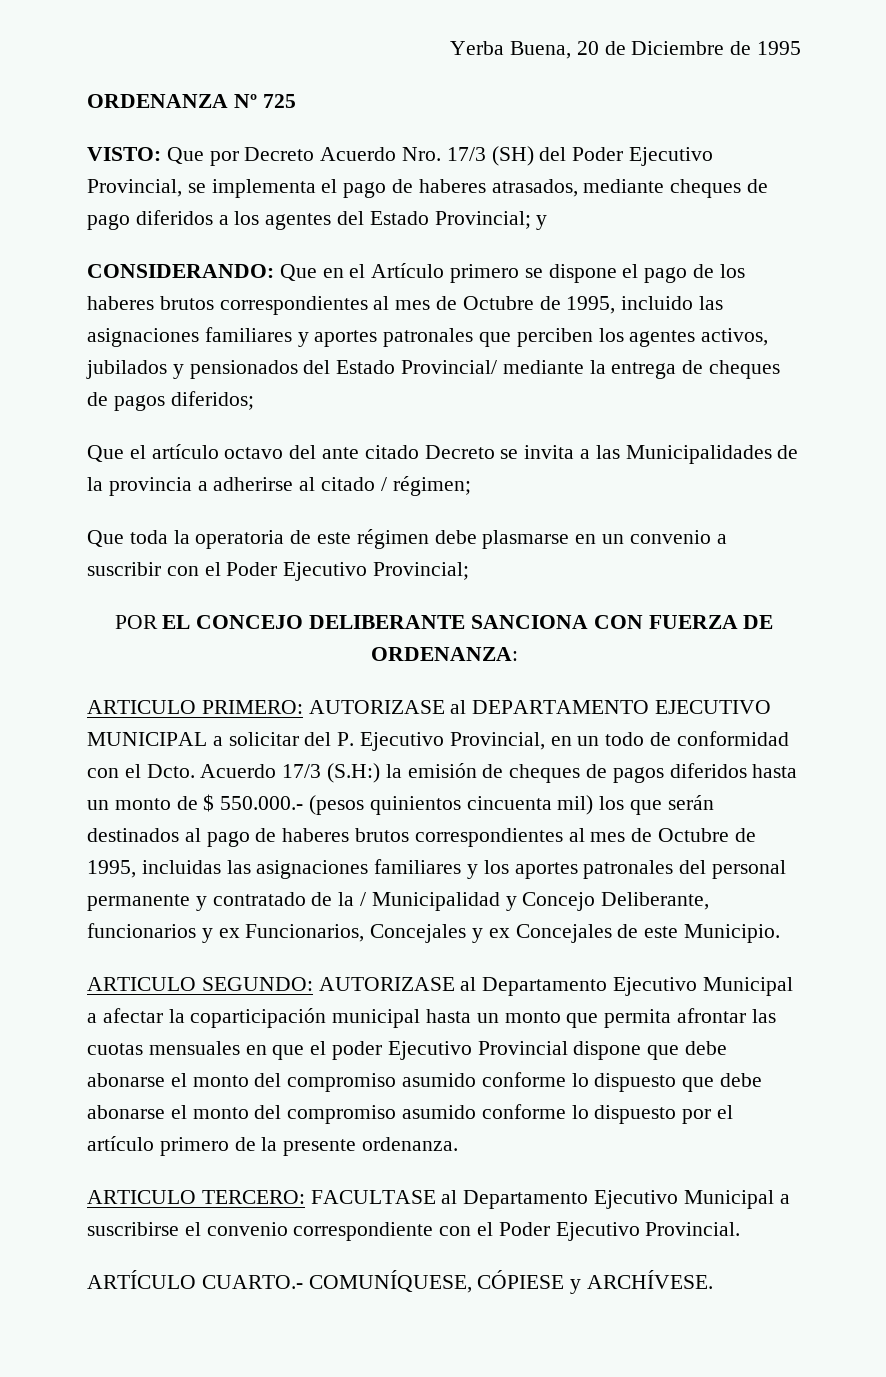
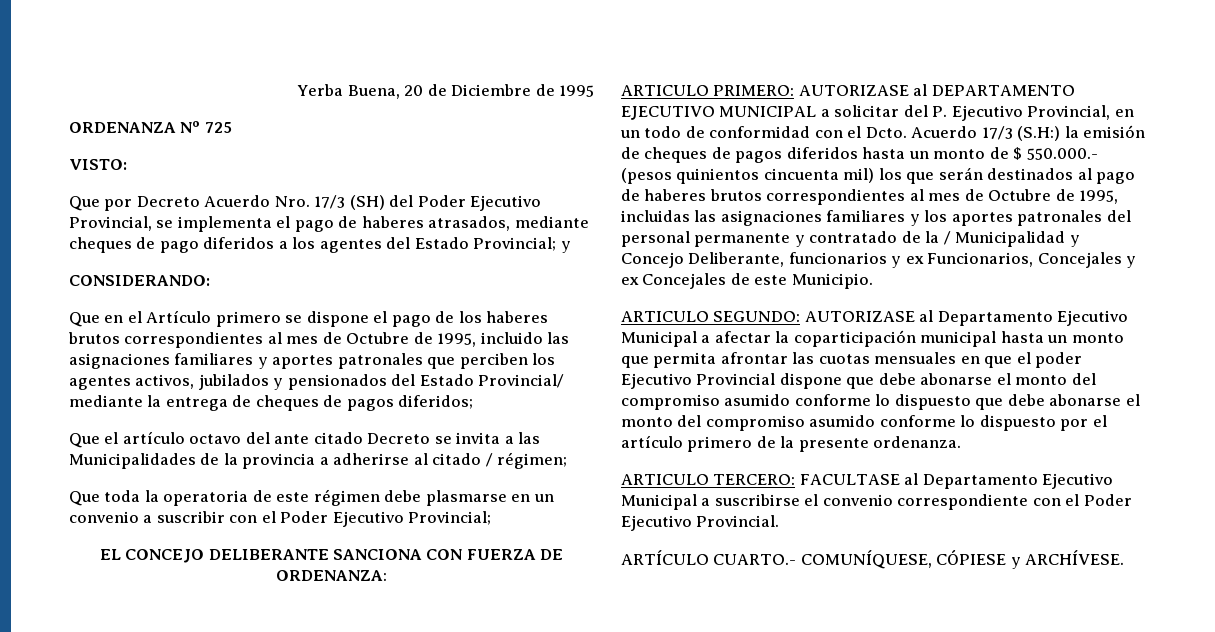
(161, 154) none -> (127, 164) //
(274, 271) none -> (210, 280) //
[114,615,158,629] POR -> (492, 518) none

